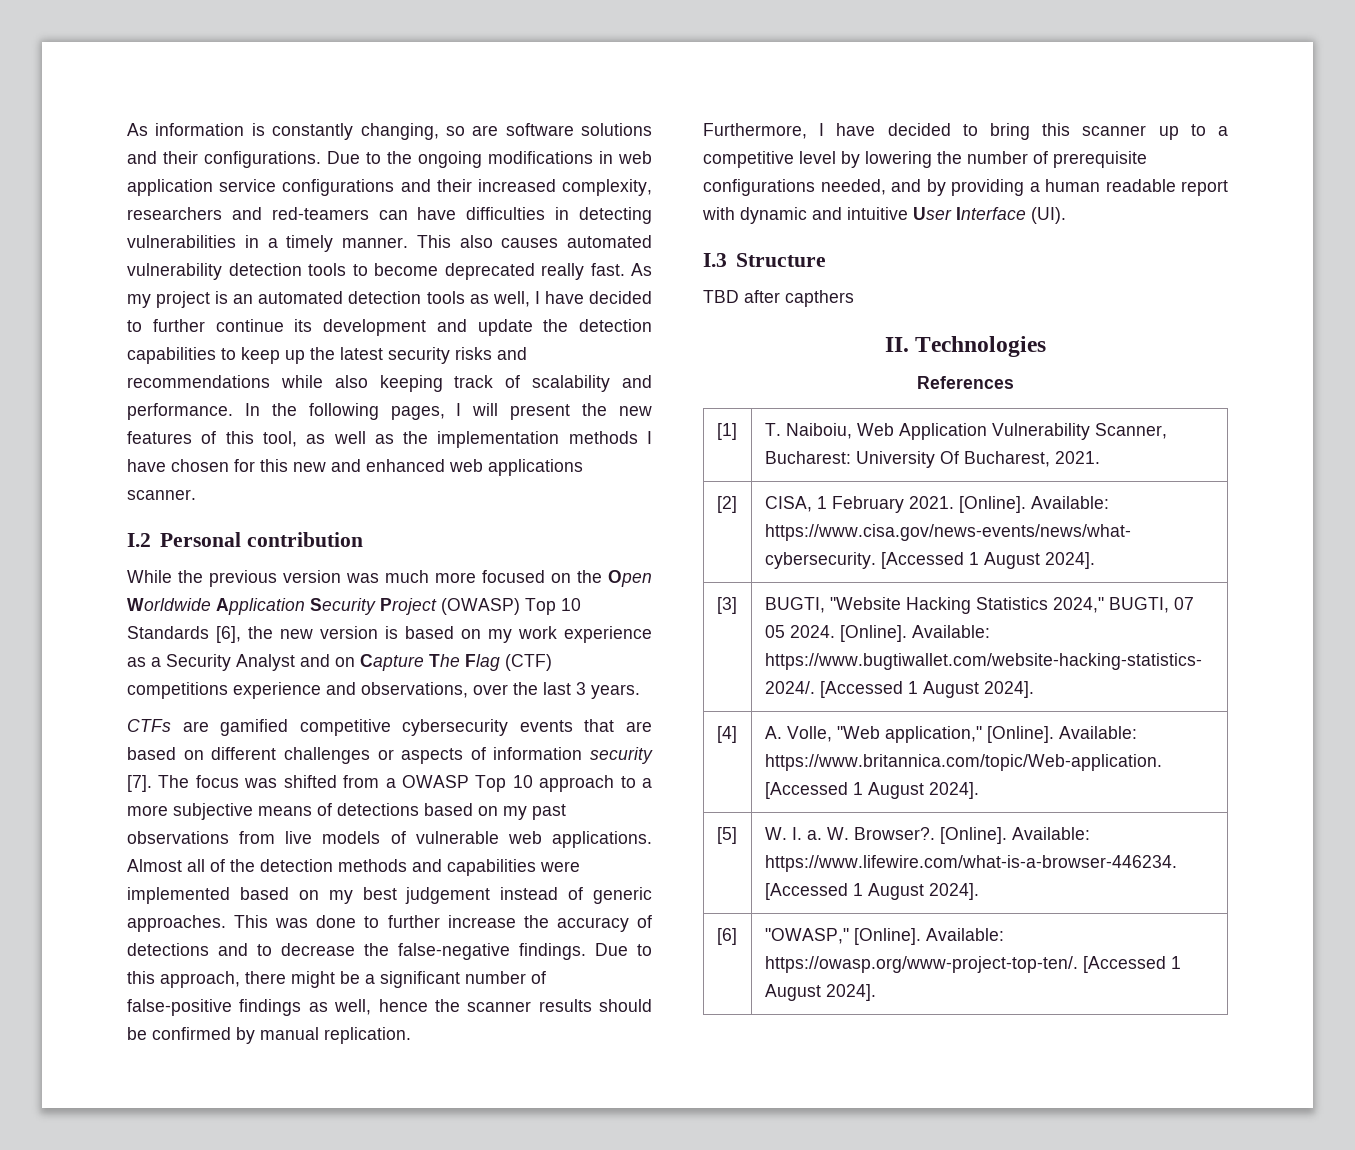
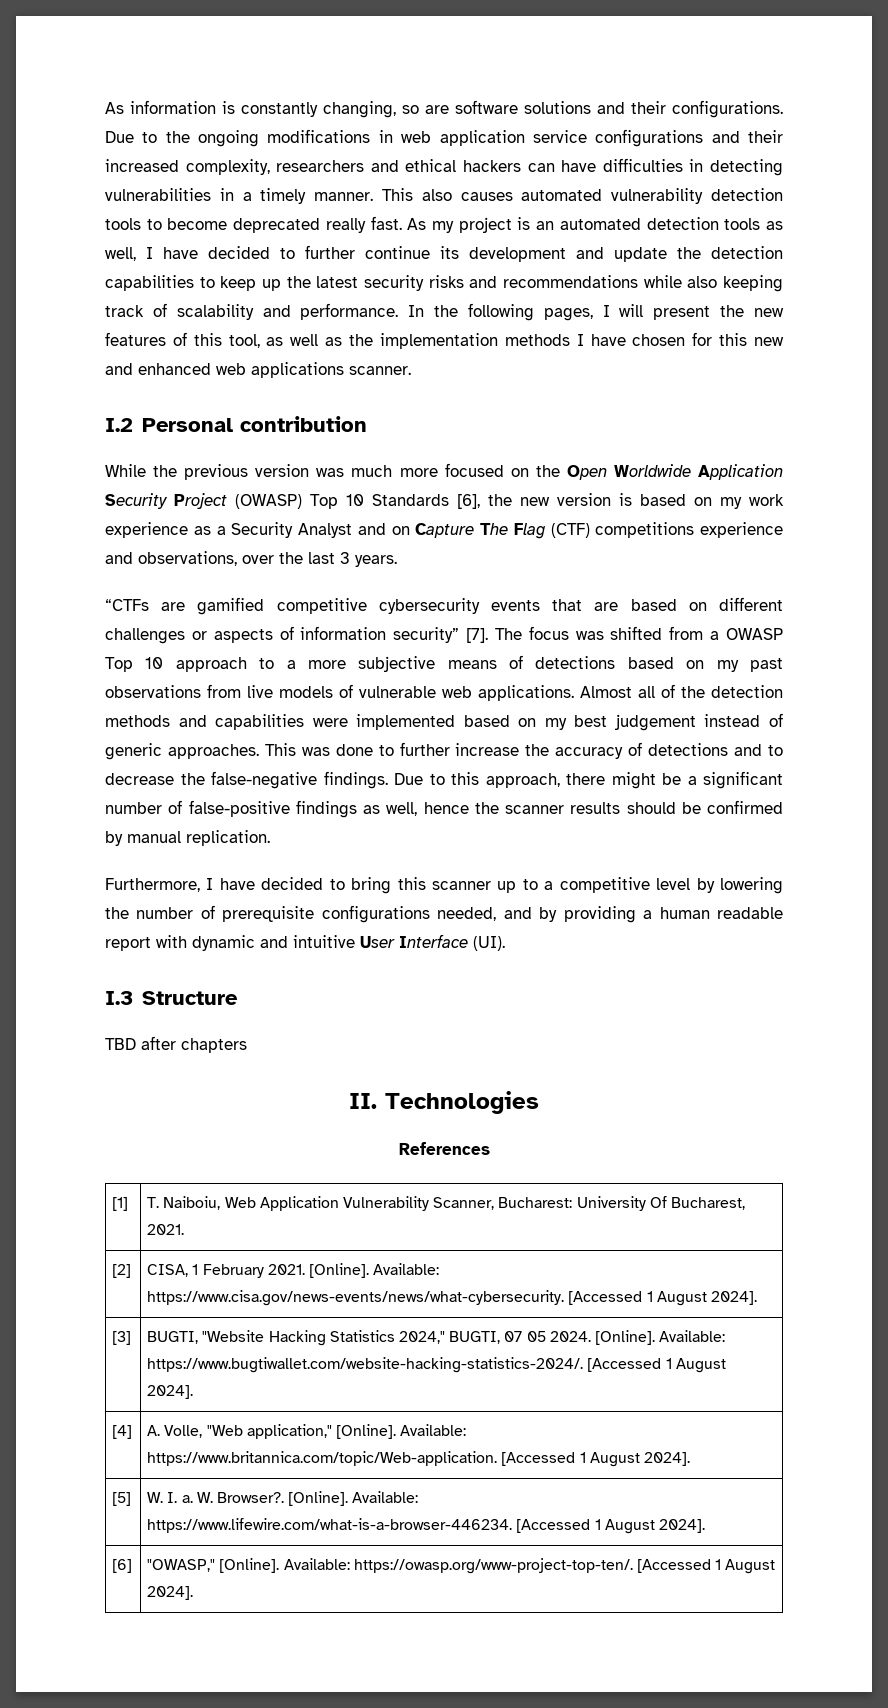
[271,207,369,220] red-teamers -> [405,159,521,172] ethical hackers
[127,719,171,732] CTFs -> [105,599,149,611] “CTFs
[590,747,653,764] security -> [393,627,460,643] security”
[785,290,854,307] capthers -> [181,1038,247,1053] chapters

